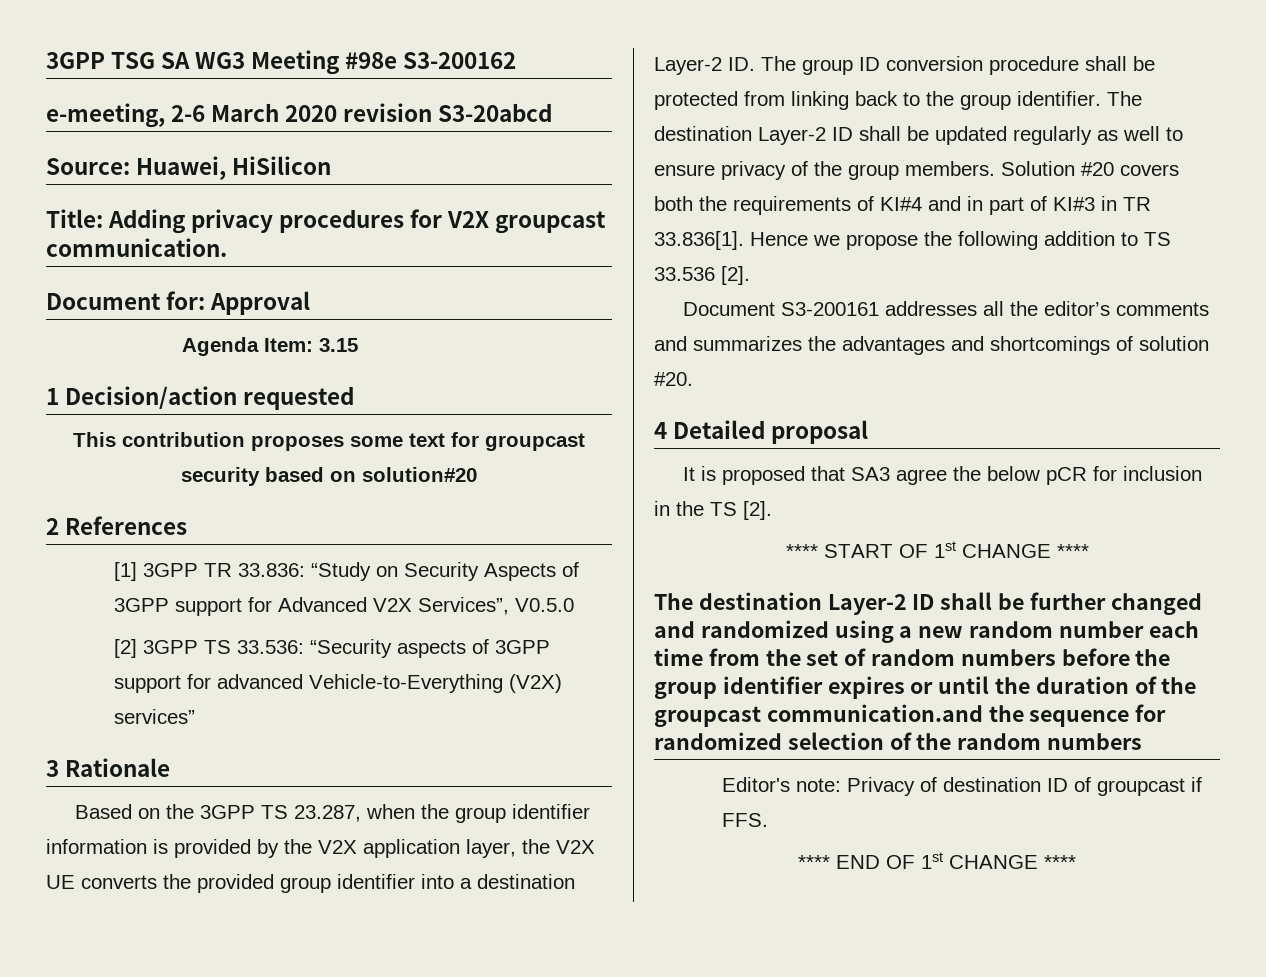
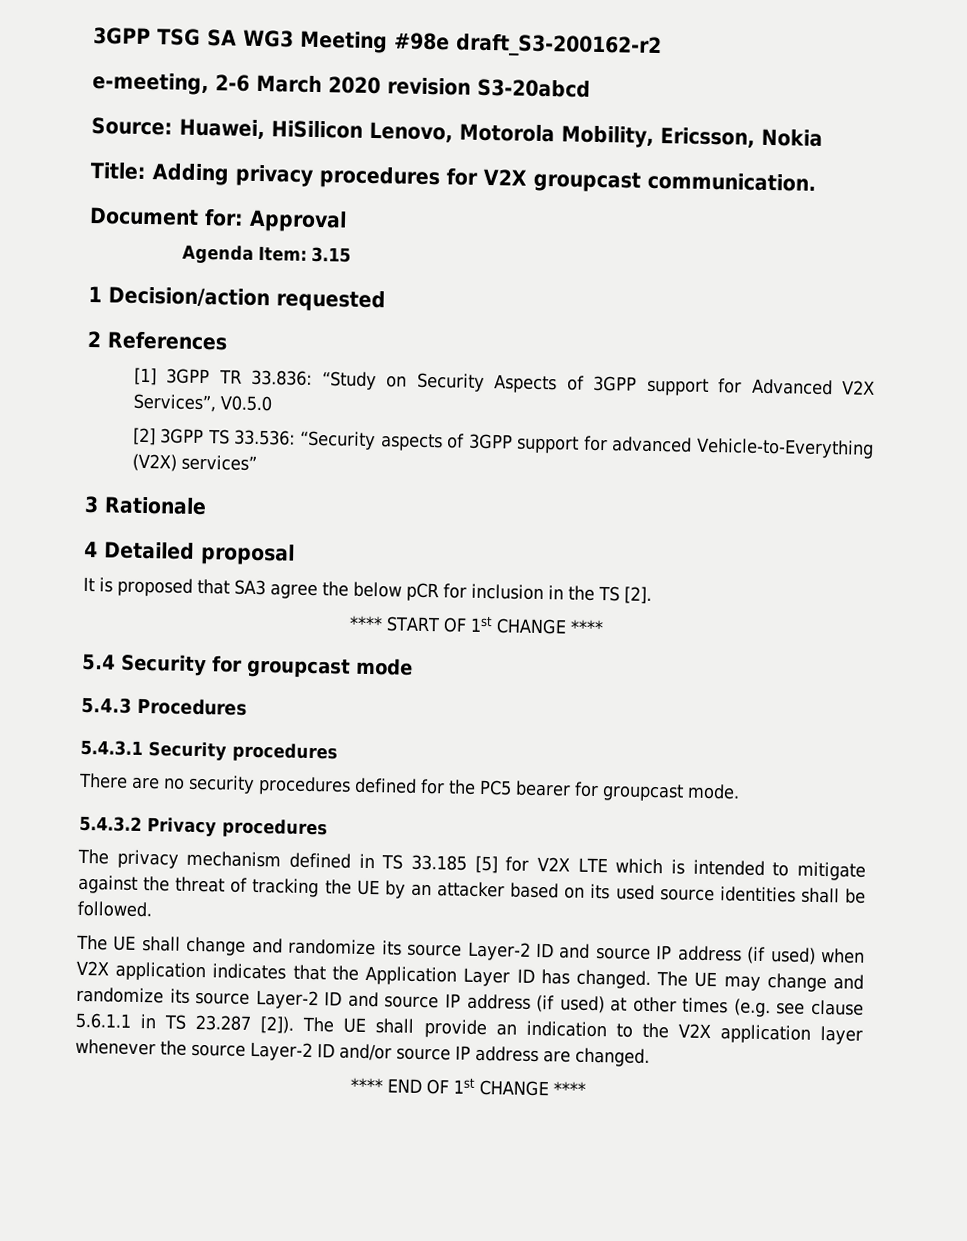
[403,52,517,69] S3-200162 -> [455,33,662,59] draft_S3-200162-r2
(332, 165) none -> [369,121,823,148] Lenovo, Motorola Mobility, Ericsson, Nokia
[73,432,585,451] [181,467,477,486] // This contribution proposes some text for groupcast security based on solution#20 -> (386, 301) none
[75,804,591,823] [46,839,595,858] [46,874,575,893] [654,56,1155,75] [654,91,1142,110] [654,126,1183,145] [654,161,1179,180] [654,196,1151,215] [654,231,1171,250] [654,266,750,285] [683,301,1210,316] [654,336,1209,355] [654,372,693,386] // Based on the 3GPP TS 23.287, when the group identifier information is provided by the V2X application layer, the V2X UE converts the provided group identifier into a destination Layer-2 ID. The group ID conversion procedure shall be protected from linking back to the group identifier. The destination Layer-2 ID shall be updated regularly as well to ensure privacy of the group members. Solution #20 covers both the requirements of KI#4 and in part of KI#3 in TR 33.836[1]. Hence we propose the following addition to TS 33.536 [2]. // Document S3-200161 addresses all the editor’s comments and summarizes the advantages and shortcomings of solution #20. -> (207, 506) none
[654,592,1202,615] [654,620,1199,643] [654,648,1171,666] [654,676,1197,699] [654,704,1167,727] [654,732,1143,750] [722,777,1203,796] [722,813,769,827] The destination Layer-2 ID shall be further changed and randomized using a new random number each time from the set of random numbers before the group identifier expires or until the duration of the groupcast communication.and the sequence for randomized selection of the random numbers // Editor's note: Privacy of destination ID of groupcast if FFS. -> [82,653,413,679] [81,696,247,716] [80,739,338,763] [78,772,740,802] [79,815,328,839] [77,848,867,881] [78,874,867,904] [77,900,152,918] [76,934,865,965] [76,960,864,993] [76,986,864,1018] [75,1012,864,1045] [75,1038,650,1067] 5.4 Security for groupcast mode // 5.4.3 Procedures // 5.4.3.1 Security procedures // There are no security procedures defined for the PC5 bearer for groupcast mode. // 5.4.3.2 Privacy procedures // The privacy mechanism defined in TS 33.185 [5] for V2X LTE which is intended to mitigate against the threat of tracking the UE by an attacker based on its used source identities shall be followed. // The UE shall change and randomize its source Layer-2 ID and source IP address (if used) when V2X application indicates that the Application Layer ID has changed. The UE may change and randomize its source Layer-2 ID and source IP address (if used) at other times (e.g. see clause 5.6.1.1 in TS 23.287 [2]). The UE shall provide an indication to the V2X application layer whenever the source Layer-2 ID and/or source IP address are changed.

